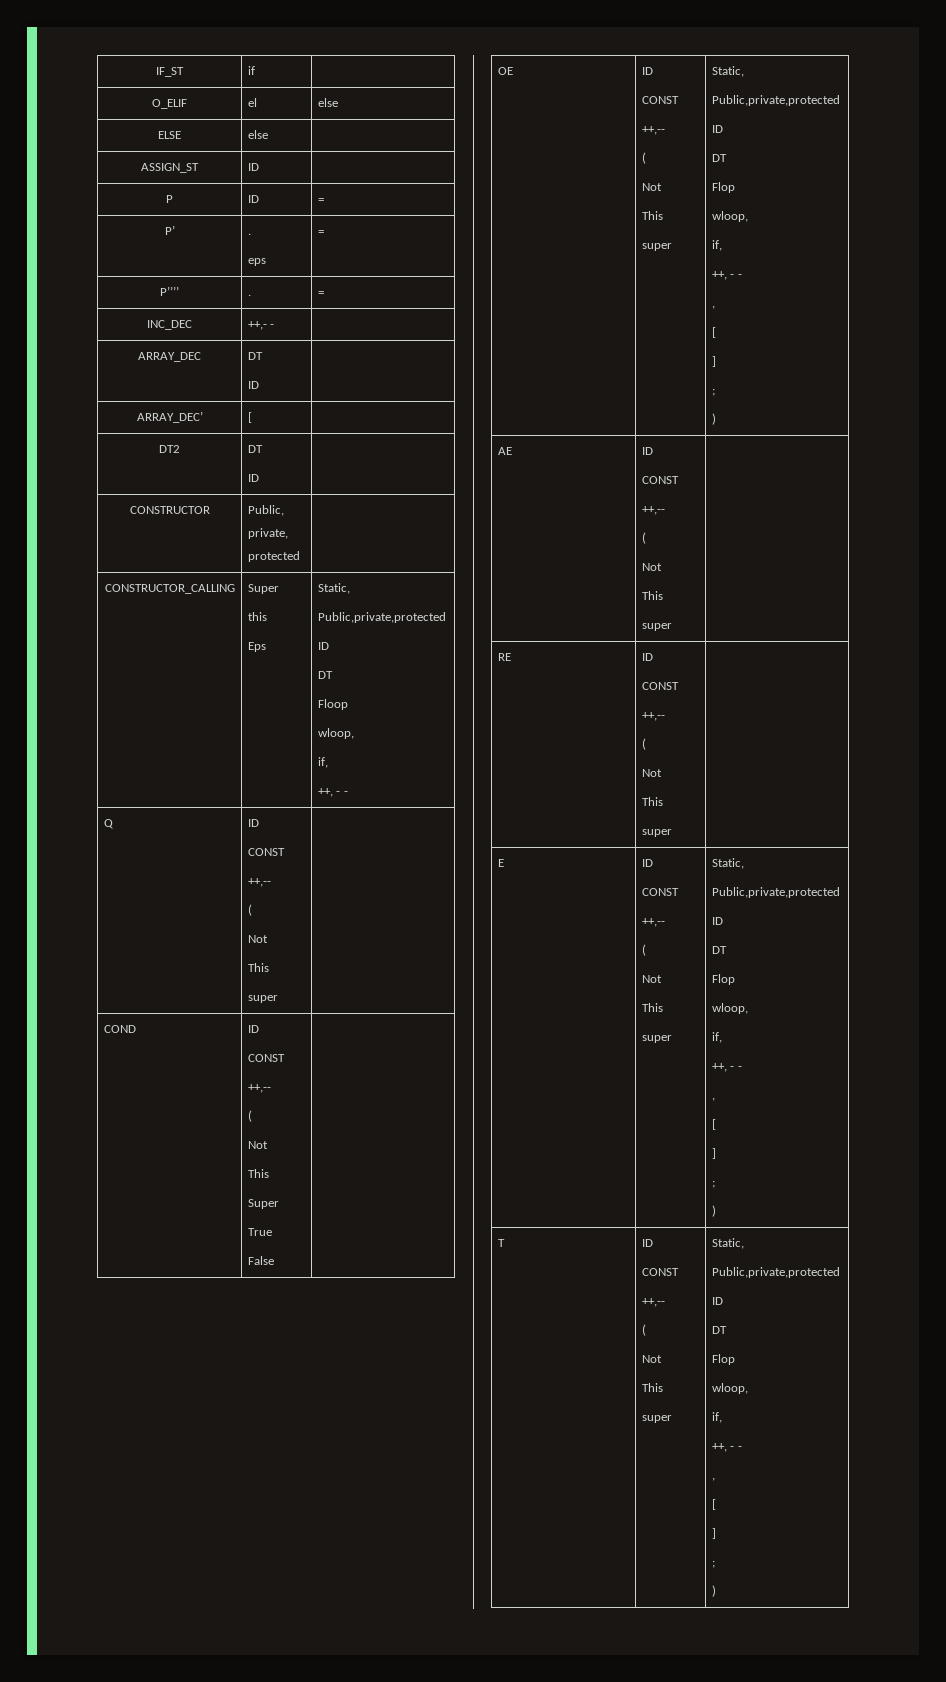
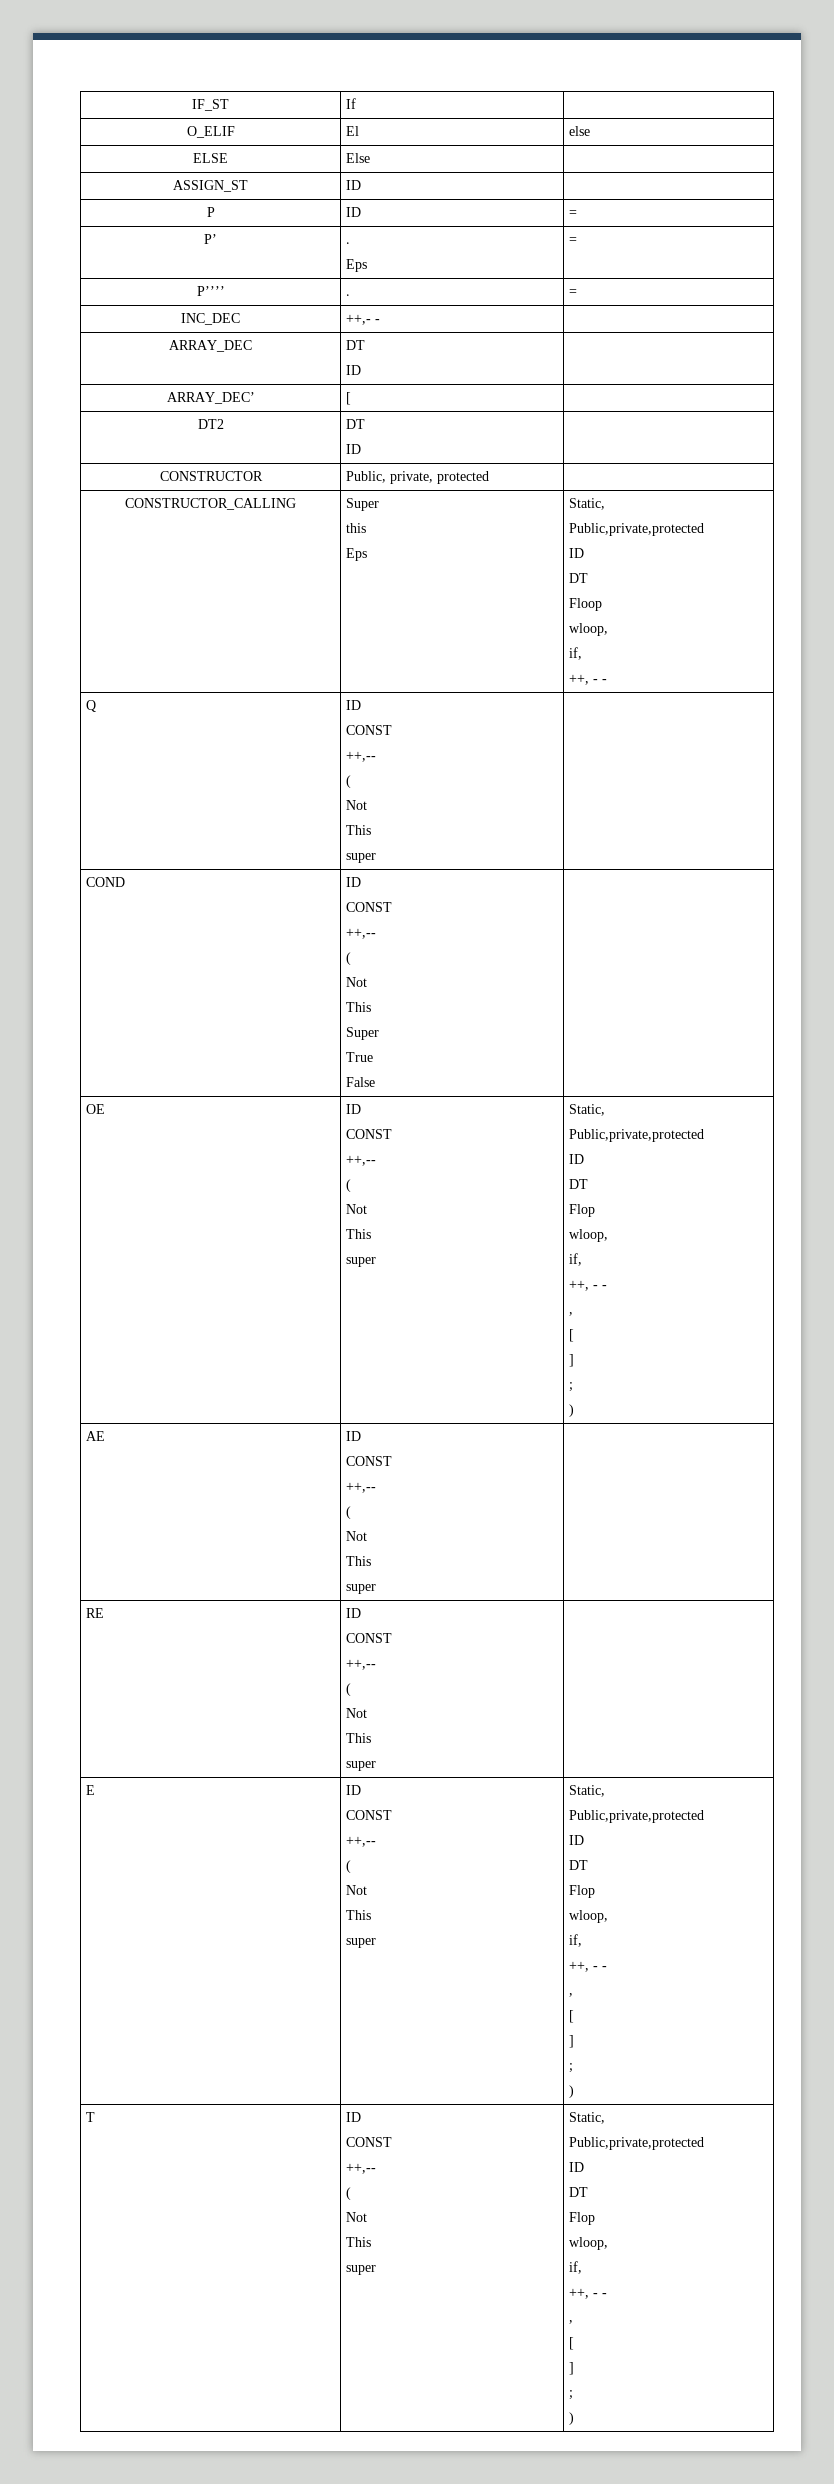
[247,66,255,75] if -> [346,98,357,109] If
[247,98,257,107] el -> [346,126,360,136] El
[247,130,268,139] else -> [346,153,371,163] Else
[247,258,266,266] eps -> [346,259,368,272] Eps

